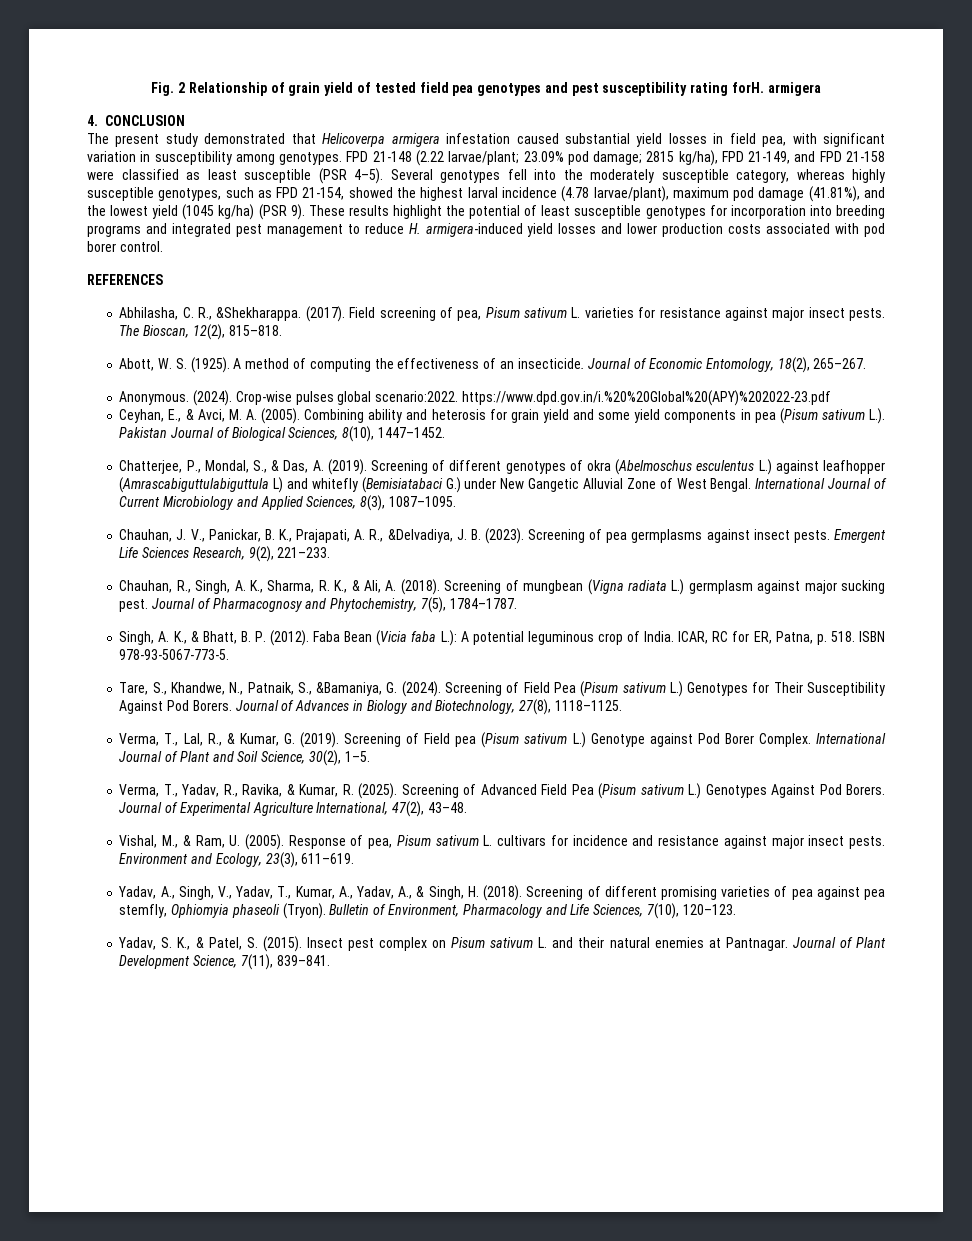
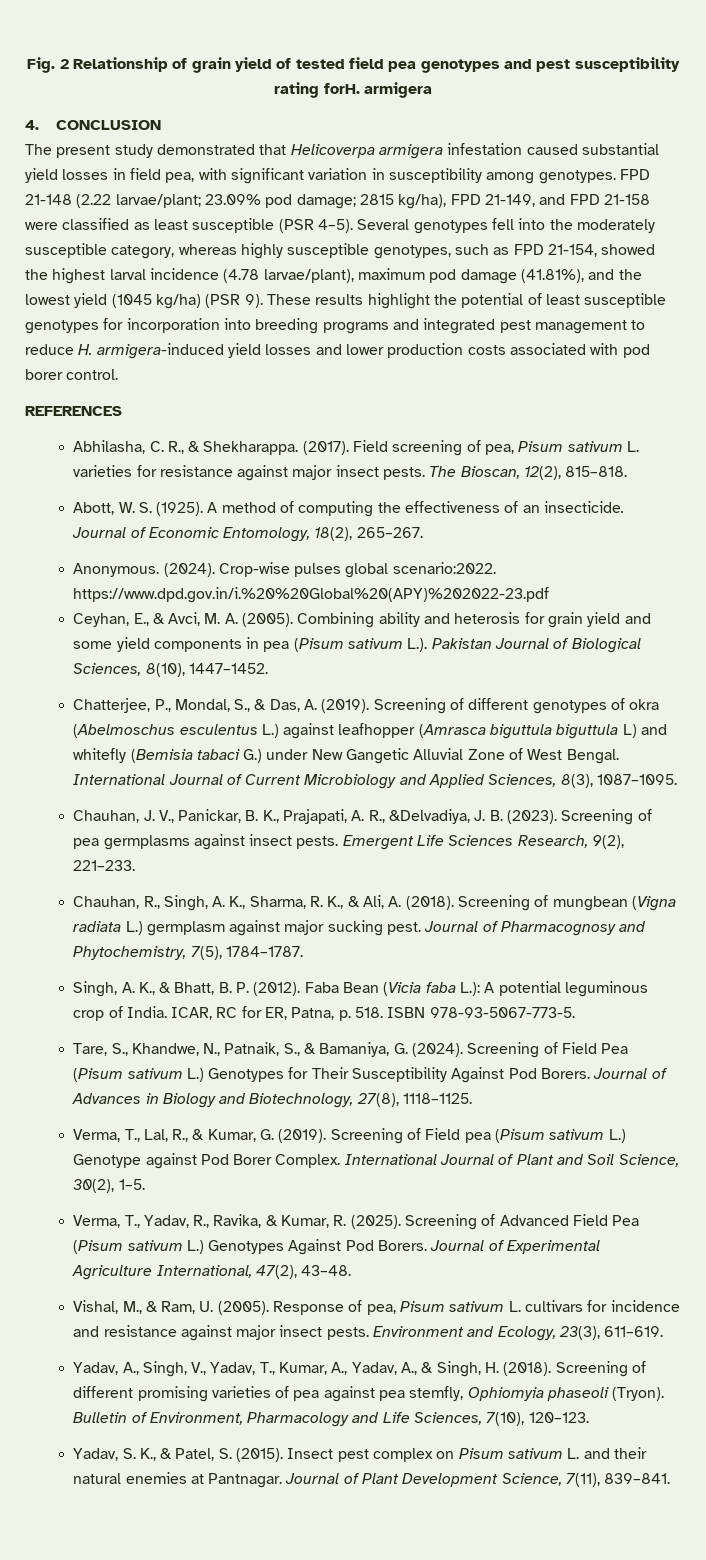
[216,307,302,321] &Shekharappa. -> [188,441,299,455] & Shekharappa.
[119,477,270,493] (Amrascabiguttulabiguttula -> [418,724,619,739] (Amrasca biguttula biguttula
[361,477,443,493] (Bemisiatabaci -> [130,749,240,763] (Bemisia tabaci
[316,682,383,696] &Bamaniya, -> [304,1042,390,1057] & Bamaniya,

